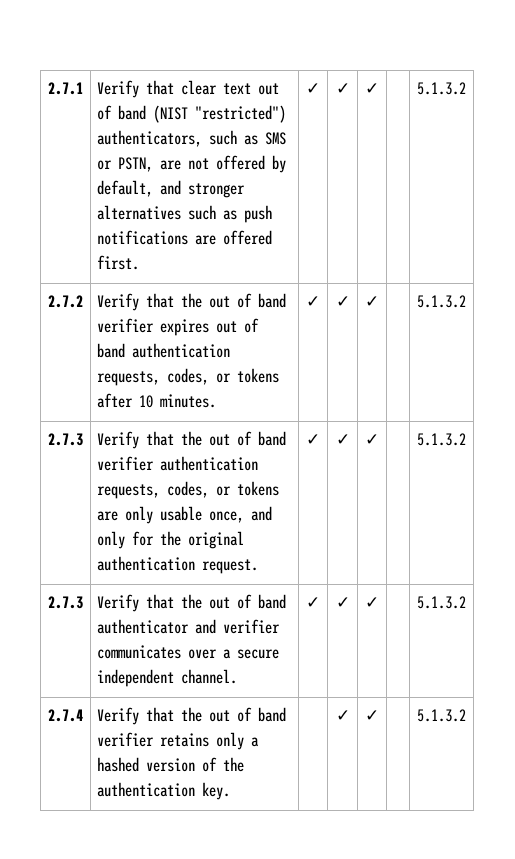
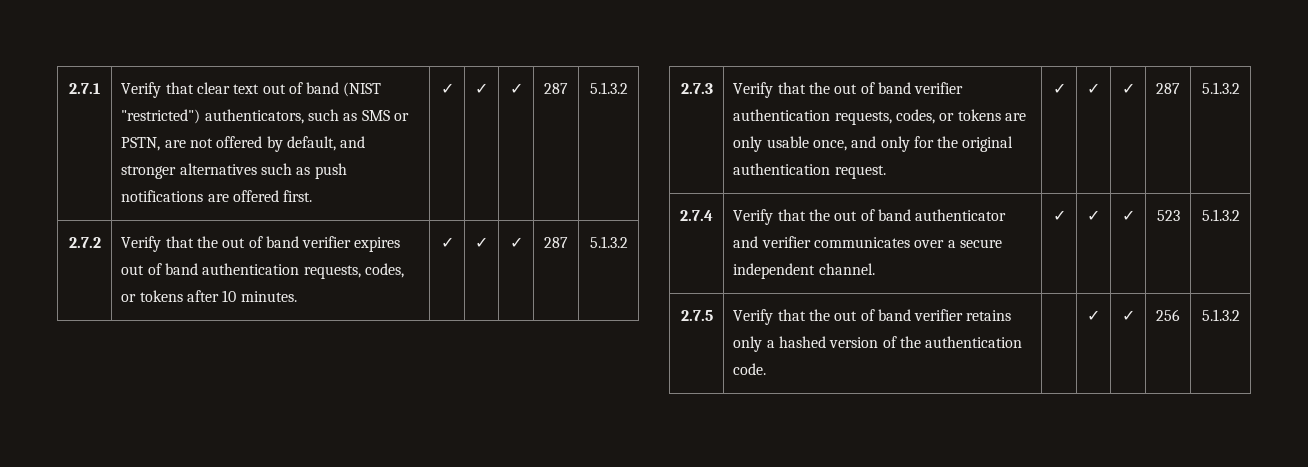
(379, 88) none -> [544,83,568,94] 287
(379, 301) none -> [544,237,568,248] 287
[417,433,466,446] [48,596,83,609] | 5.1.3.2 // 2.7.3 -> [1156,83,1180,94] [1201,82,1240,94] [680,210,713,221] 287 | 5.1.3.2 // 2.7.4
[417,596,466,609] [48,709,83,722] | 5.1.3.2 // 2.7.4 -> [1156,210,1180,221] [1201,209,1240,221] [680,310,713,321] 523 | 5.1.3.2 // 2.7.5
[202,782,231,800] [335,710,350,721] [365,710,379,721] key. | | ✓ | ✓ | -> [733,363,767,375] [1087,310,1100,321] [1121,310,1135,321] [1156,309,1180,321] code. | | ✓ | ✓ | 256

